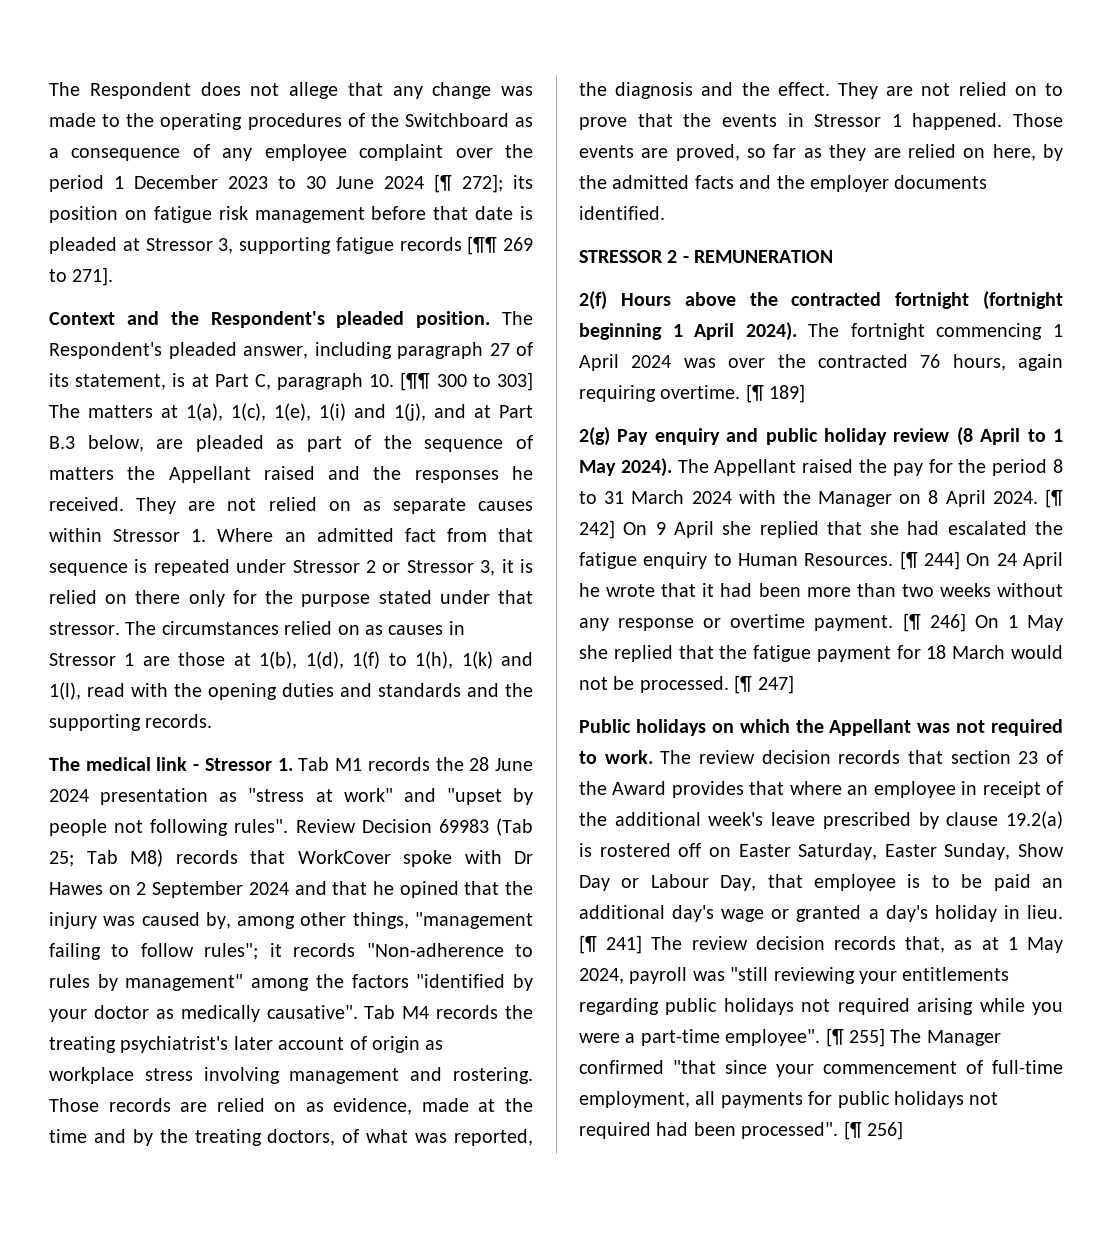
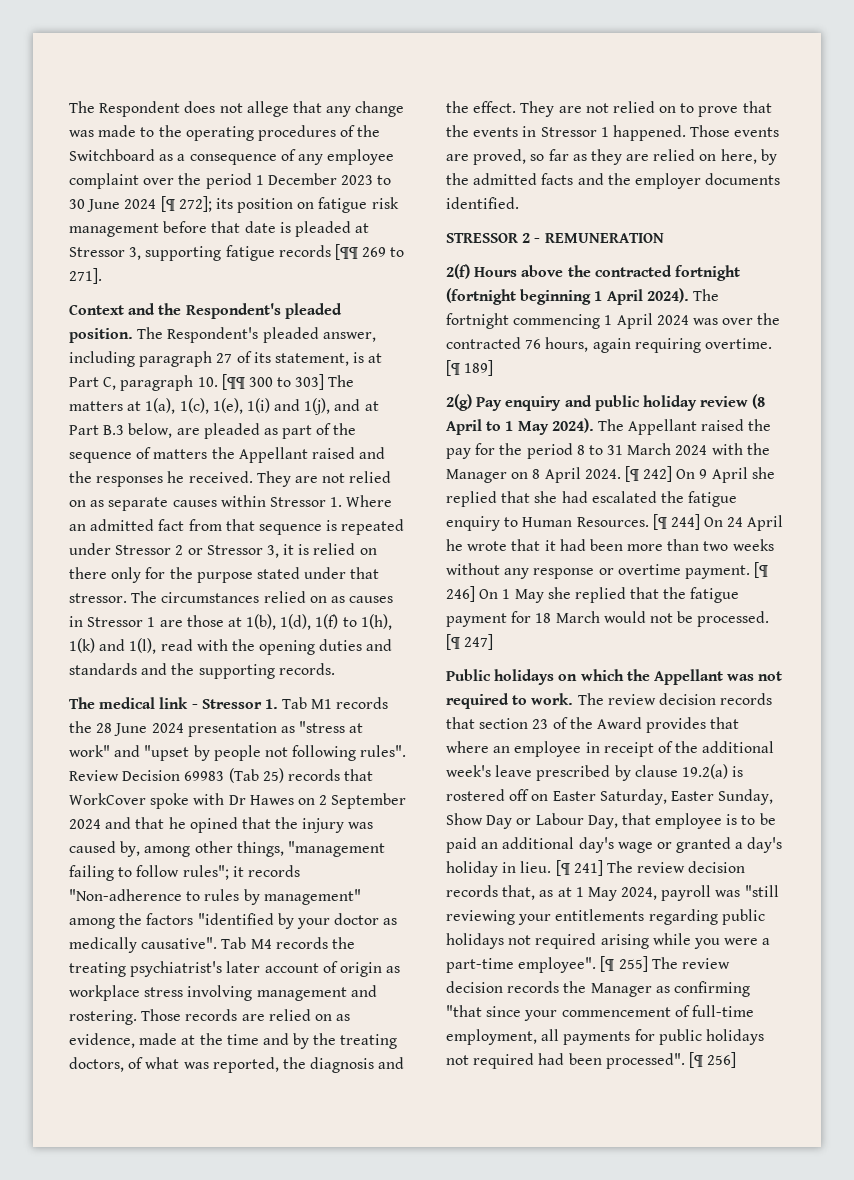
[49,849,163,867] 25; Tab M8) -> [262,768,284,783] 25)
[926,1030,1001,1046] [579,1060,664,1074] Manager confirmed -> [681,958,730,969] [446,981,750,997] review decision records the Manager as confirming

